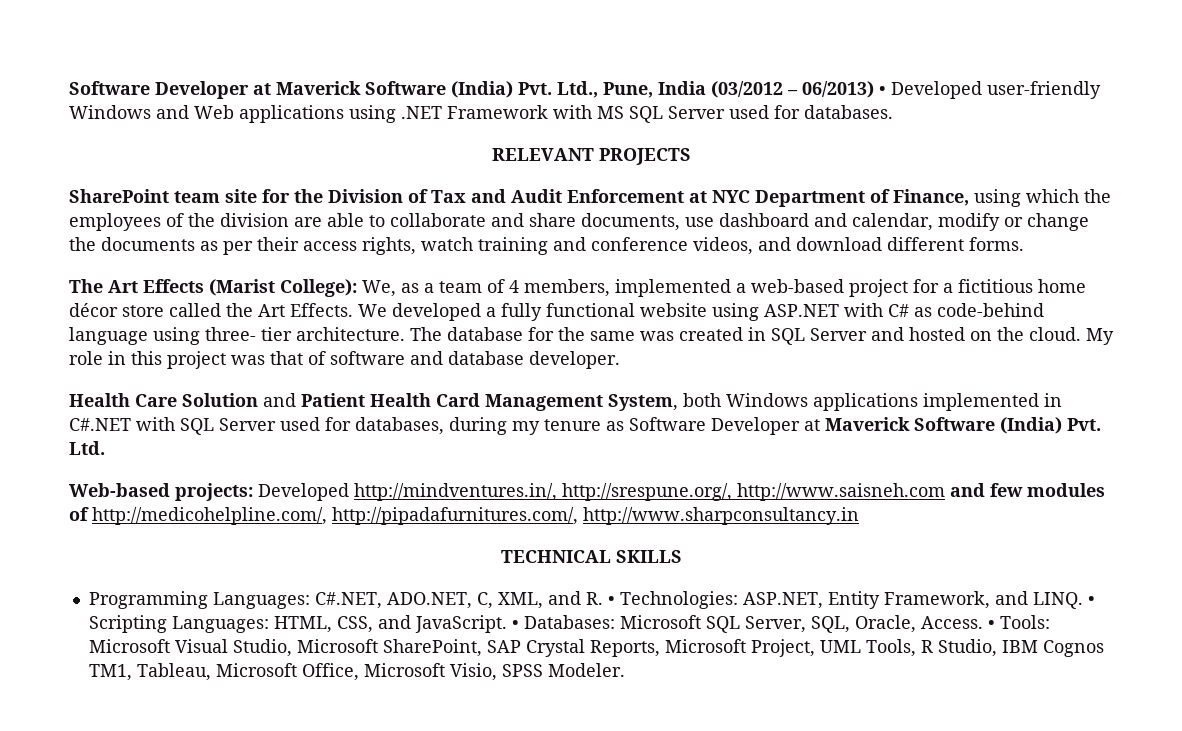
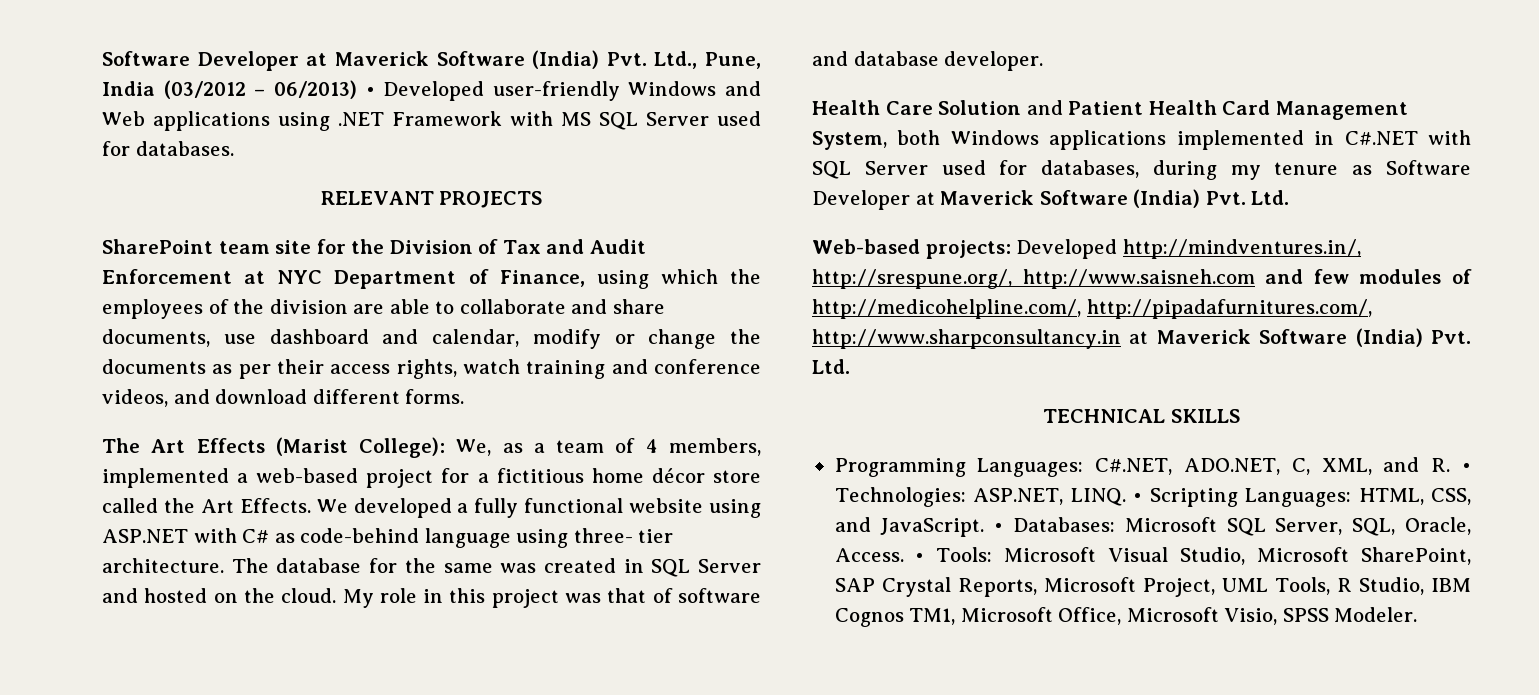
(859, 516) none -> [1129,328,1471,347] [812,359,850,374] at Maverick Software (India) Pvt. Ltd.
[827,591,1028,609] Entity Framework, and -> (1064, 496) none
[136,663,211,681] Tableau, -> (956, 616) none

